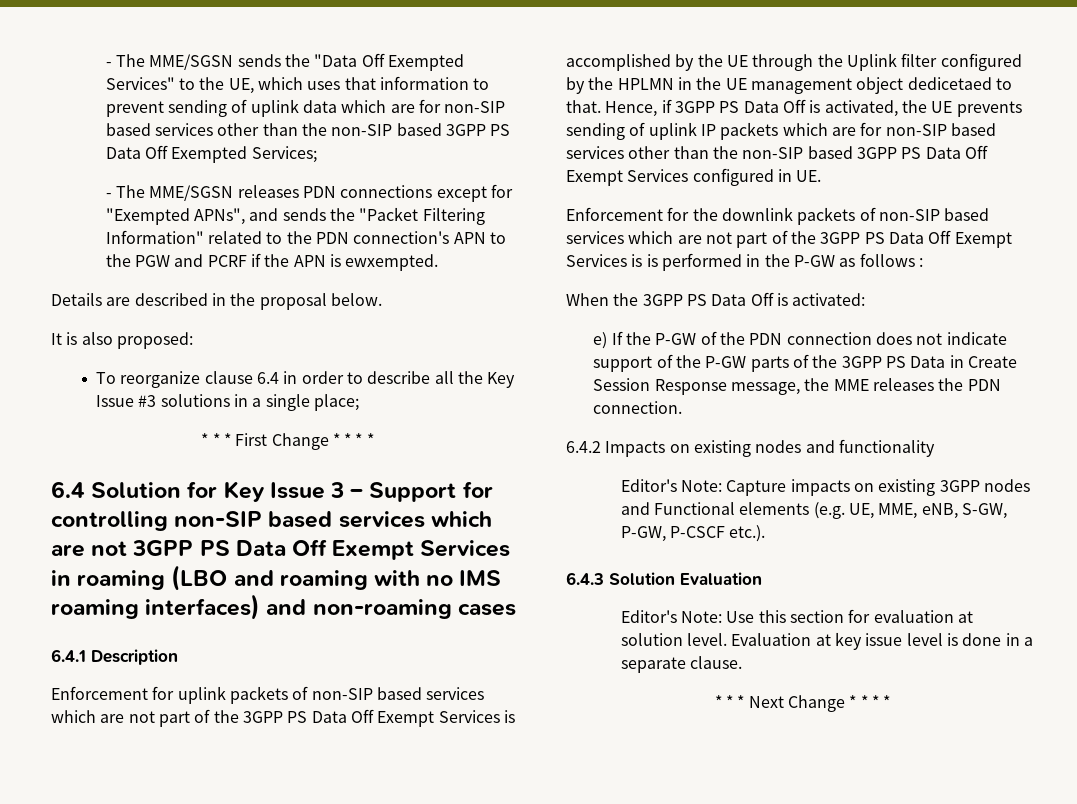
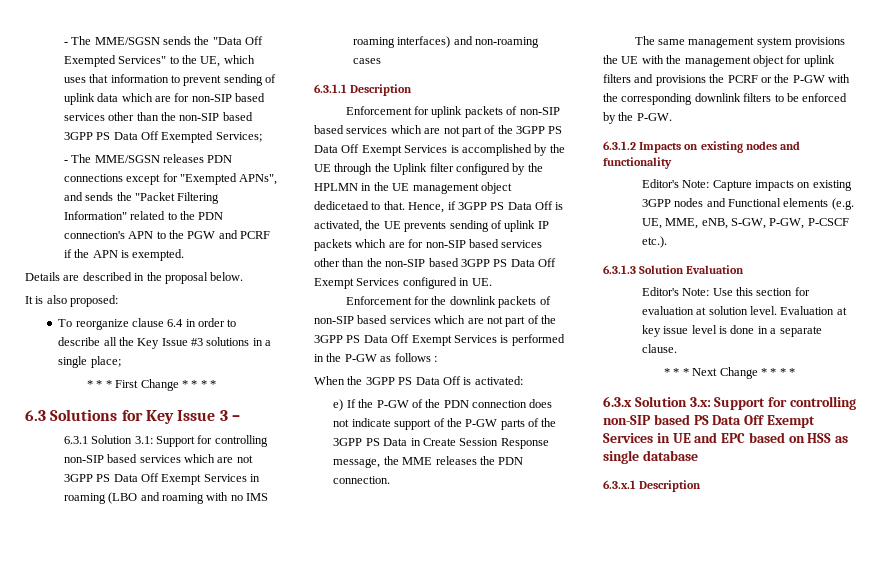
[345,254,439,271] ewxempted. -> [132,249,185,261] exempted.
[51,481,182,498] 6.4 Solution -> [25,409,118,421] 6.3 Solutions
(364, 493) none -> [63,435,153,444] // 6.3.1 Solution 3.1:
[51,649,86,662] 6.4.1 -> [314,84,347,93] 6.3.1.1
[646,254,658,267] is -> (509, 339) none
[566,441,601,453] 6.4.2 -> [634,36,846,48] [603,55,835,67] [603,74,850,86] [603,93,848,105] [603,112,672,124] [603,141,636,150] The same management system provisions the UE with the management object for uplink filters and provisions the PCRF or the P-GW with the corresponding downlink filters to be enforced by the P-GW. // 6.3.1.2
[566,572,604,585] 6.4.3 -> [603,265,636,274] 6.3.1.3
(891, 701) none -> [603,396,856,410] [603,414,815,428] [603,432,849,443] [603,450,698,464] [603,480,702,492] // 6.3.x Solution 3.x: Support for controlling non-SIP based PS Data Off Exempt Services in UE and EPC based on HSS as single database // 6.3.x.1 Description

